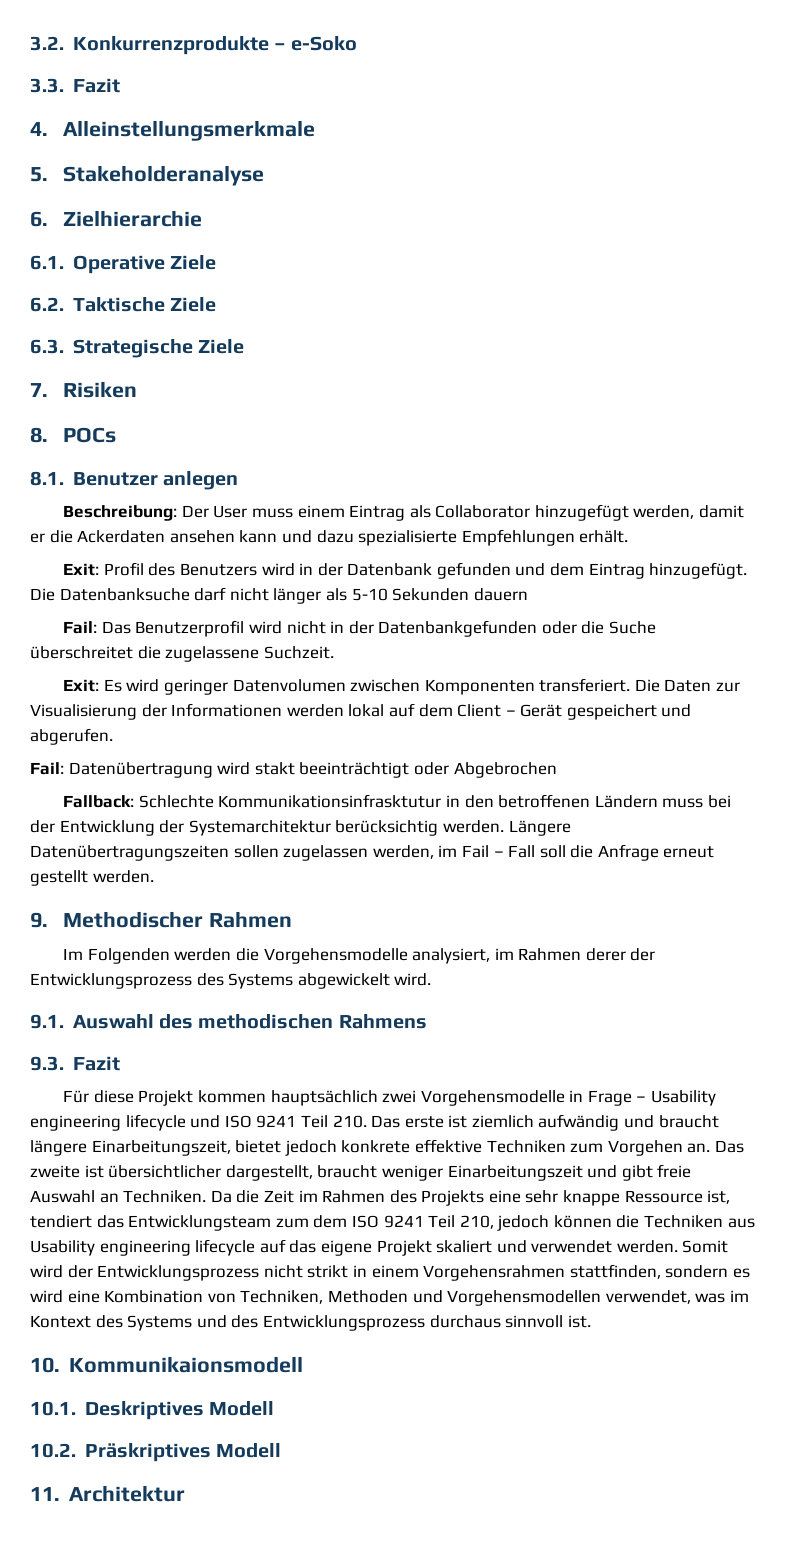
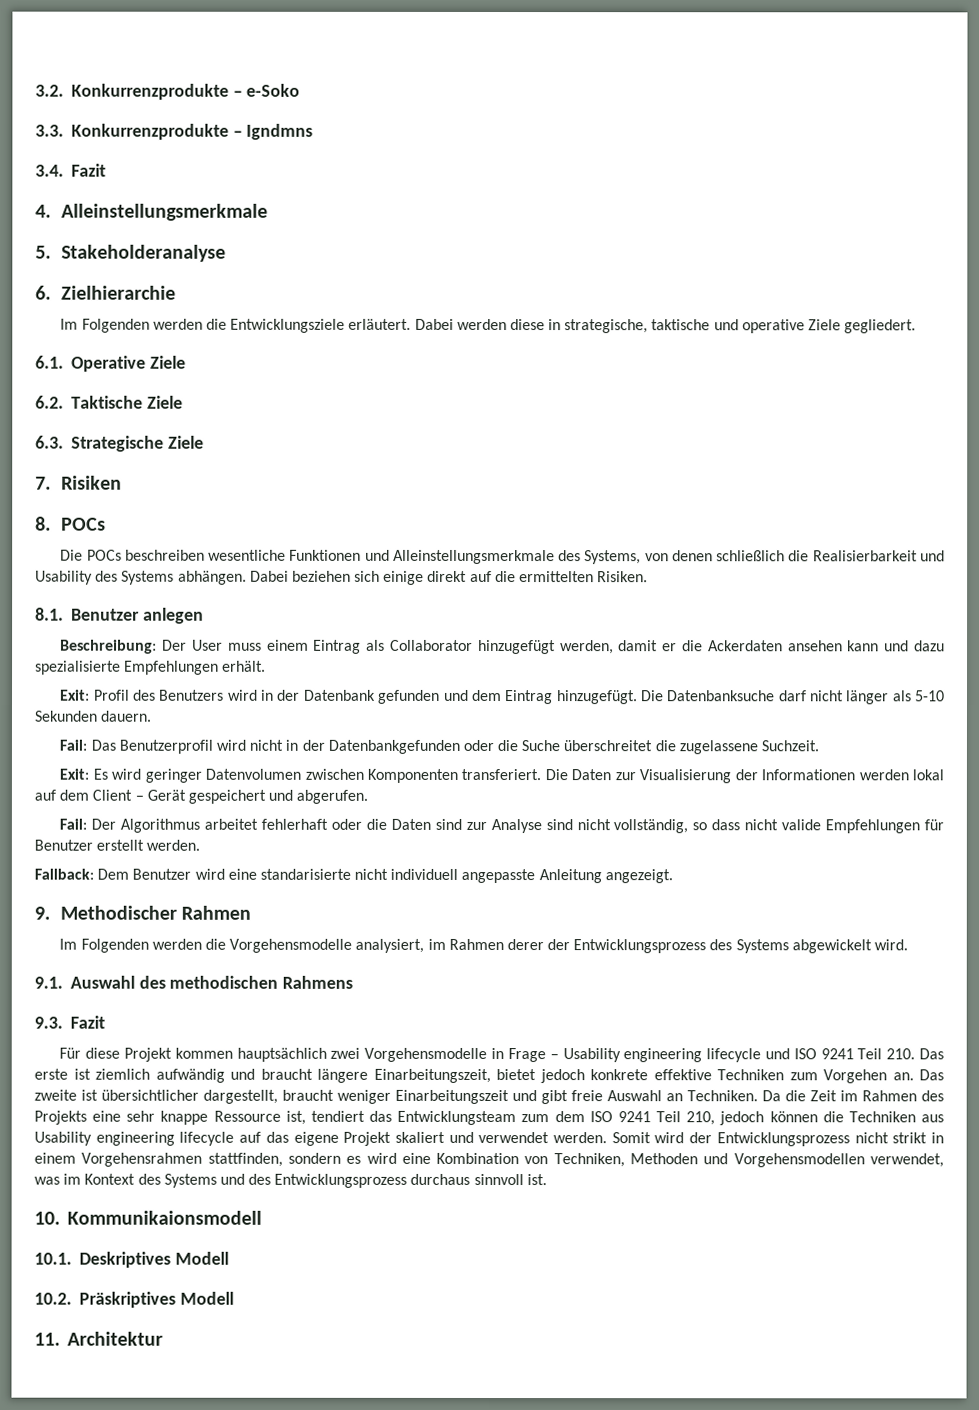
(64, 85) none -> [70,123,314,140] [35,164,64,177] Konkurrenzprodukte – Igndmns // 3.4.
(203, 218) none -> [60,318,917,334] // Im Folgenden werden die Entwicklungsziele erläutert. Dabei werden diese in strategische, taktische und operative Ziele gegliedert.
(117, 435) none -> [60,549,945,565] [35,570,649,585] // Die POCs beschreiben wesentliche Funktionen und Alleinstellungsmerkmale des Systems, von denen schließlich die Realisierbarkeit und Usability des Systems abhängen. Dabei beziehen sich einige direkt auf die ermittelten Risiken.
[473,588,528,601] dauern -> [100,710,152,722] dauern.
[68,762,557,778] [63,794,731,808] [30,820,571,836] [30,844,715,861] [30,870,154,886] Datenübertragung wird stakt beeinträchtigt oder Abgebrochen // Fallback: Schlechte Kommunikationsinfrasktutur in den betroffenen Ländern muss bei der Entwicklung der Systemarchitektur berücksichtig werden. Längere Datenübertragungszeiten sollen zugelassen werden, im Fail – Fall soll die Anfrage erneut gestellt werden. -> [91,818,945,834] [34,839,201,851] [34,868,673,884] Der Algorithmus arbeitet fehlerhaft oder die Daten sind zur Analyse sind nicht vollständig, so dass nicht valide Empfehlungen für Benutzer erstellt werden. // Fallback: Dem Benutzer wird eine standarisierte nicht individuell angepasste Anleitung angezeigt.

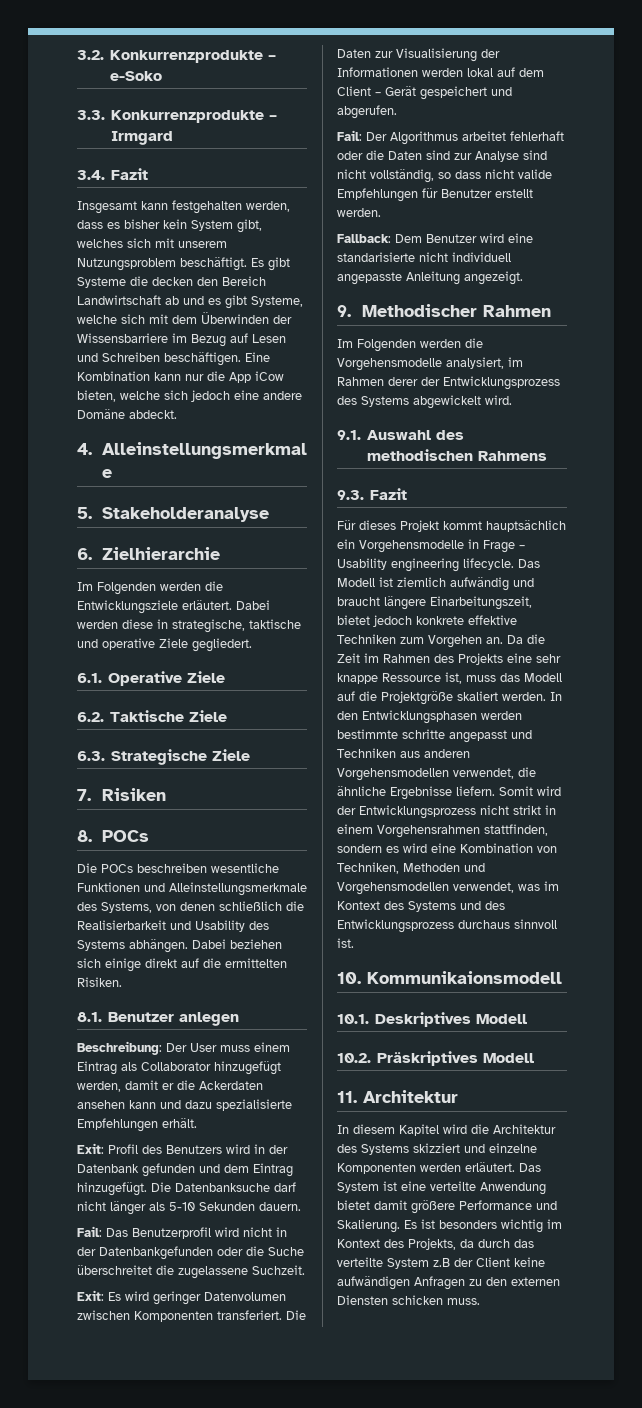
[246,123,314,140] Igndmns -> [111,131,174,145] Irmgard
(106, 170) none -> [77,200,290,214] [77,219,262,233] [77,238,227,248] [77,257,290,271] [77,276,266,288] [77,295,303,309] [77,312,292,324] [77,333,286,347] [77,352,270,366] [77,371,284,383] [77,390,302,402] [77,409,177,419] // Insgesamt kann festgehalten werden, dass es bisher kein System gibt, welches sich mit unserem Nutzungsproblem beschäftigt. Es gibt Systeme die decken den Bereich Landwirtschaft ab und es gibt Systeme, welche sich mit dem Überwinden der Wissensbarriere im Bezug auf Lesen und Schreiben beschäftigen. Eine Kombination kann nur die App iCow bieten, welche sich jedoch eine andere Domäne abdeckt.
[85,1047,361,1062] diese Projekt kommen hauptsächlich zwei -> [359,520,566,532] [337,539,355,549] dieses Projekt kommt hauptsächlich ein
[706,1048,944,1063] [34,1068,68,1080] lifecycle und ISO 9241 Teil 210. Das erste -> [463,558,540,570] [337,578,375,587] lifecycle. Das Modell
[919,1069,944,1081] [34,1089,758,1105] Das zweite ist übersichtlicher dargestellt, braucht weniger Einarbeitungszeit und gibt freie Auswahl an Techniken. -> (503, 640) none
[310,1110,944,1126] [34,1131,608,1146] tendiert das Entwicklungsteam zum dem ISO 9241 Teil 210, jedoch können die Techniken aus Usability engineering lifecycle auf das eigene Projekt skaliert und verwendet werden. -> [466,673,562,682] [337,691,562,705] [337,710,522,724] [337,729,532,743] [337,748,470,758] [337,767,536,781] [337,786,495,800] muss das Modell auf die Projektgröße skaliert werden. In den Entwicklungsphasen werden bestimmte schritte angepasst und Techniken aus anderen Vorgehensmodellen verwendet, die ähnliche Ergebnisse liefern.
(163, 1338) none -> [337,1124,556,1136] [337,1143,537,1155] [337,1162,541,1174] [337,1181,546,1195] [337,1200,557,1214] [337,1219,562,1233] [337,1238,534,1250] [337,1257,545,1269] [337,1276,560,1290] [337,1295,480,1305] // In diesem Kapitel wird die Architektur des Systems skizziert und einzelne Komponenten werden erläutert. Das System ist eine verteilte Anwendung bietet damit größere Performance und Skalierung. Es ist besonders wichtig im Kontext des Projekts, da durch das verteilte System z.B der Client keine aufwändigen Anfragen zu den externen Diensten schicken muss.

